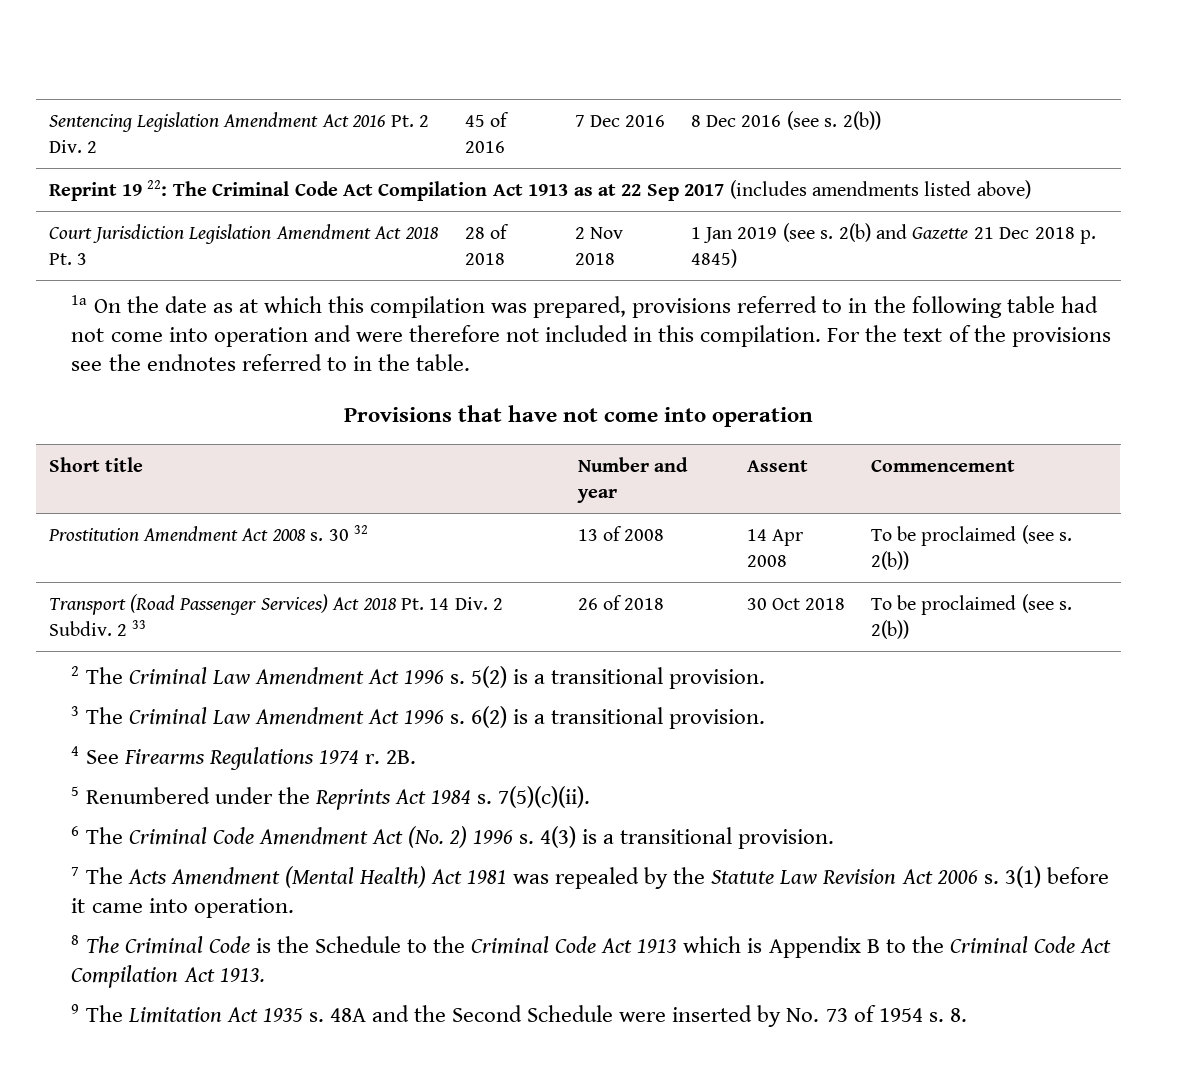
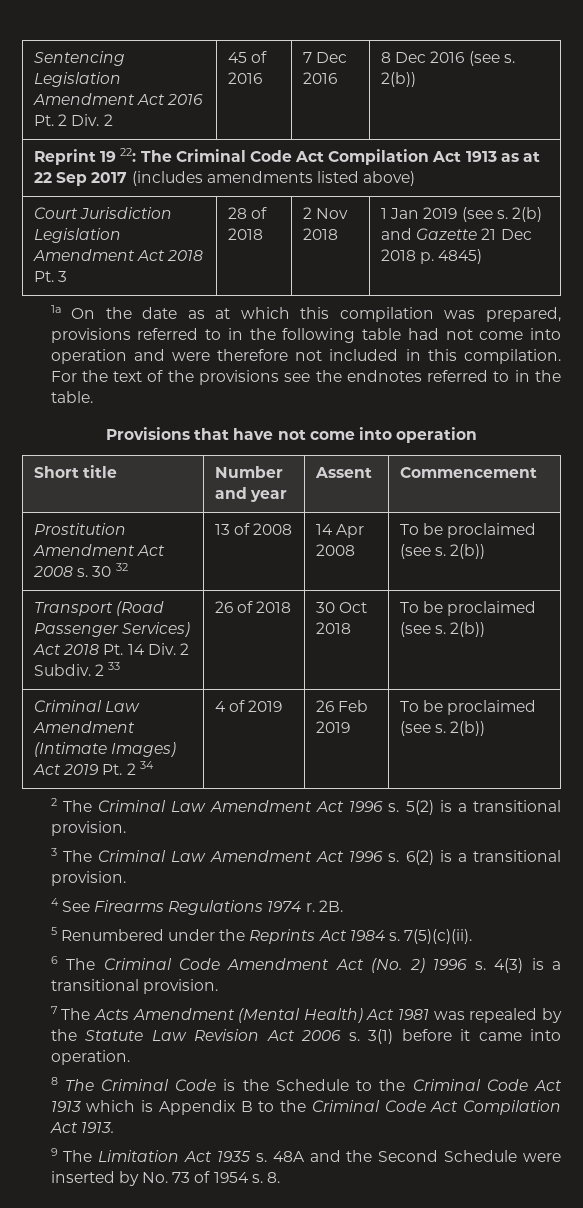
(909, 629) none -> [33,700,141,712] [32,721,135,733] [33,742,177,757] [32,761,154,775] [214,700,283,712] [315,700,369,712] [315,721,350,733] [399,700,537,715] [399,721,486,736] // Criminal Law Amendment (Intimate Images) Act 2019 Pt. 2 34 | 4 of 2019 | 26 Feb 2019 | To be proclaimed (see s. 2(b))

